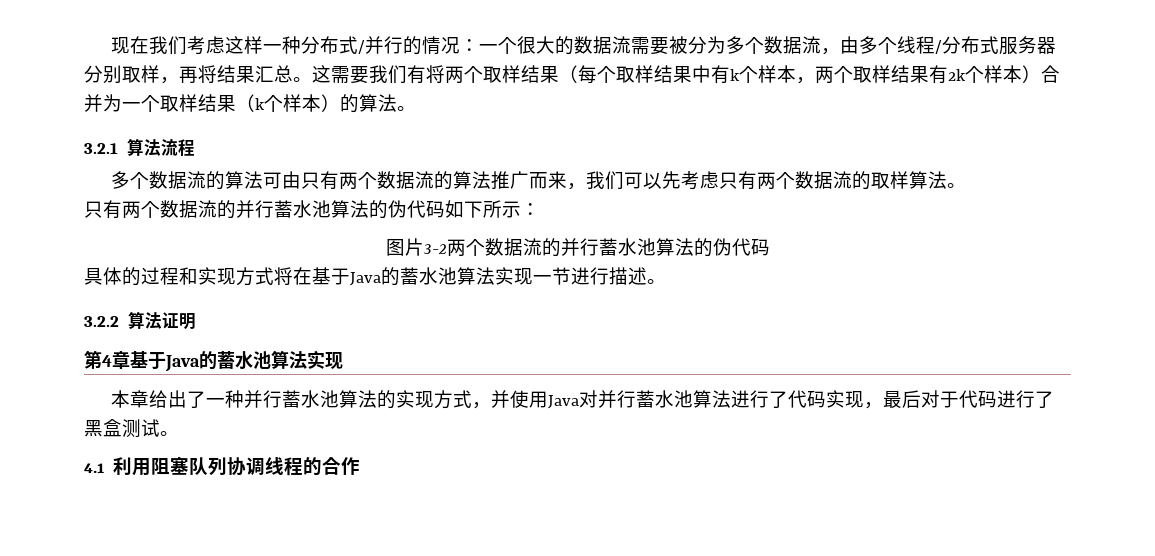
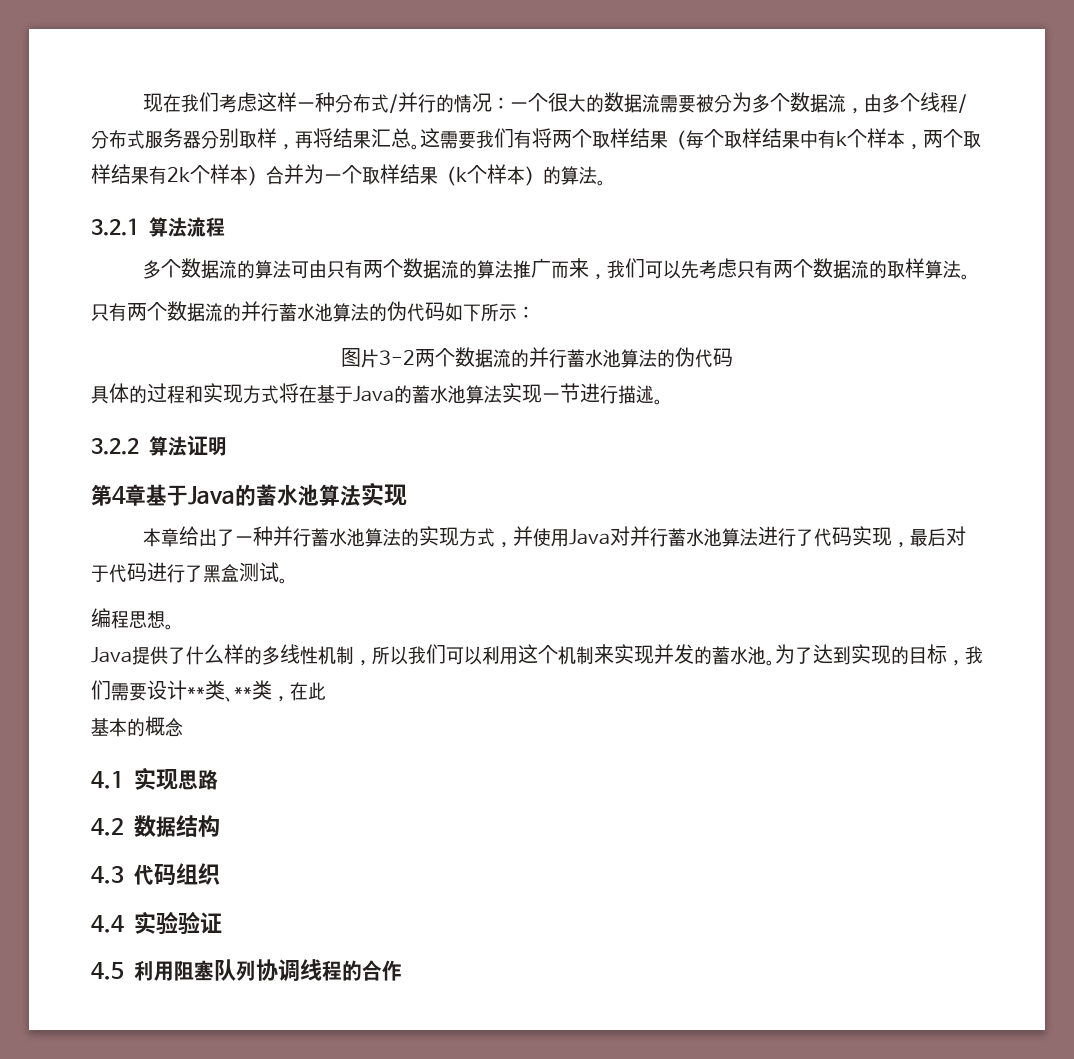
[84,463,104,473] 4.1 -> [91,608,174,630] [91,644,983,666] [91,680,326,702] [91,716,183,737] [91,767,218,790] [91,815,220,837] [91,863,220,886] [91,911,222,935] [91,962,124,980] 编程思想。 // Java提供了什么样的多线性机制，所以我们可以利用这个机制来实现并发的蓄水池。为了达到实现的目标，我们需要设计**类、**类，在此 // 基本的概念 // 4.1实现思路 // 4.2数据结构 // 4.3代码组织 // 4.4实验验证 // 4.5

